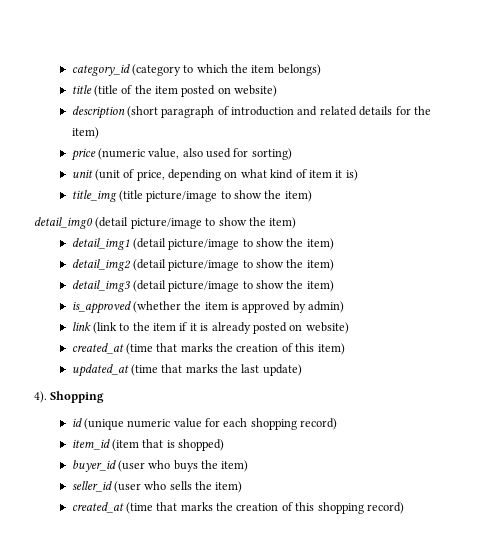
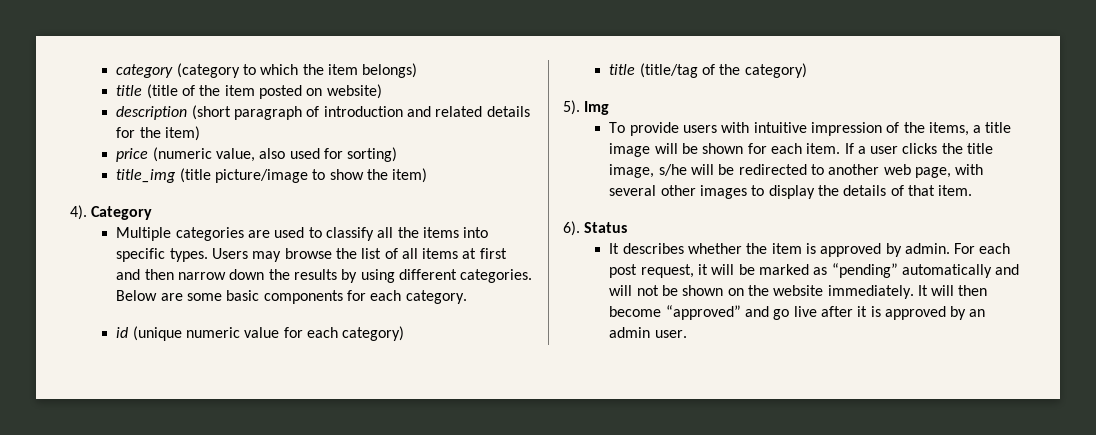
[71,64,130,76] category_id -> [116,64,174,78] category
[71,169,358,181] // unit (unit of price, depending on what kind of item it is) -> (398, 154) none
[34,217,297,229] [71,238,334,250] [71,259,334,271] [71,280,334,292] [71,301,345,314] [71,322,349,334] [71,343,345,355] [71,364,302,377] [34,391,105,403] detail_img0 (detail picture/image to show the item) // detail_img1 (detail picture/image to show the item) // detail_img2 (detail picture/image to show the item) // detail_img3 (detail picture/image to show the item) // is_approved (whether the item is approved by admin) // link (link to the item if it is already posted on website) // created_at (time that marks the creation of this item) // updated_at (time that marks the last update) // 4). Shopping -> [70,205,153,220] [116,227,489,241] [116,248,507,262] [116,269,533,283] [116,290,467,304] 4). Category // Multiple categories are used to classify all the items into specific types. Users may browse the list of all items at first and then narrow down the results by using different categories. Below are some basic components for each category.
[250,418,338,430] [71,439,225,451] [71,460,249,472] [71,481,243,493] [71,502,404,514] shopping record) // item_id (item that is shopped) // buyer_id (user who buys the item) // seller_id (user who sells the item) // created_at (time that marks the creation of this shopping record) -> [342,326,405,341] [609,63,807,78] [563,100,610,115] [609,122,1012,136] [609,143,994,157] [609,164,984,178] [609,185,973,199] [563,221,628,236] [609,243,1011,257] [609,263,1020,278] [609,285,988,299] [609,305,986,320] [609,327,687,338] category) // title (title/tag of the category) // 5). Img // To provide users with intuitive impression of the items, a title image will be shown for each item. If a user clicks the title image, s/he will be redirected to another web page, with several other images to display the details of that item. // 6). Status // It describes whether the item is approved by admin. For each post request, it will be marked as “pending” automatically and will not be shown on the website immediately. It will then become “approved” and go live after it is approved by an admin user.

